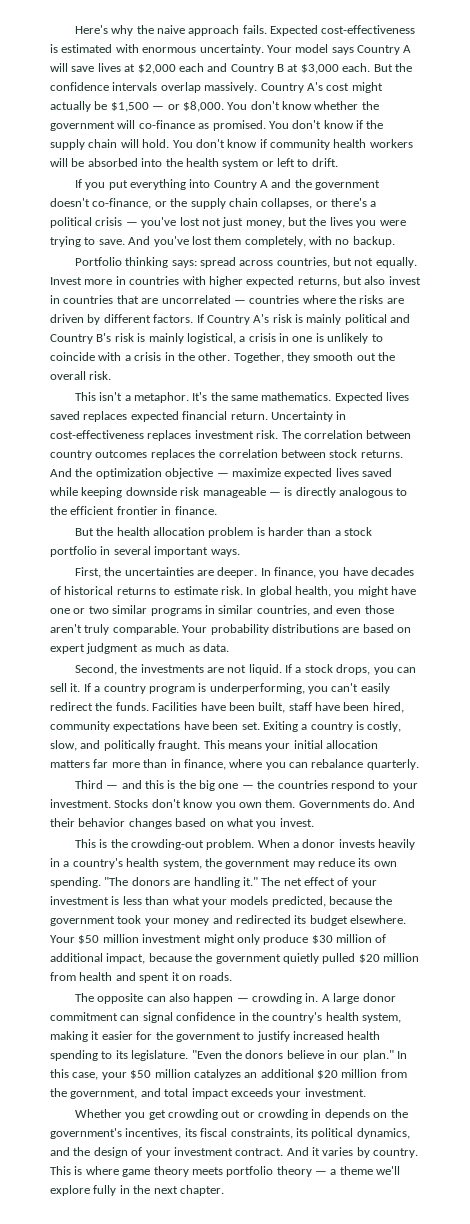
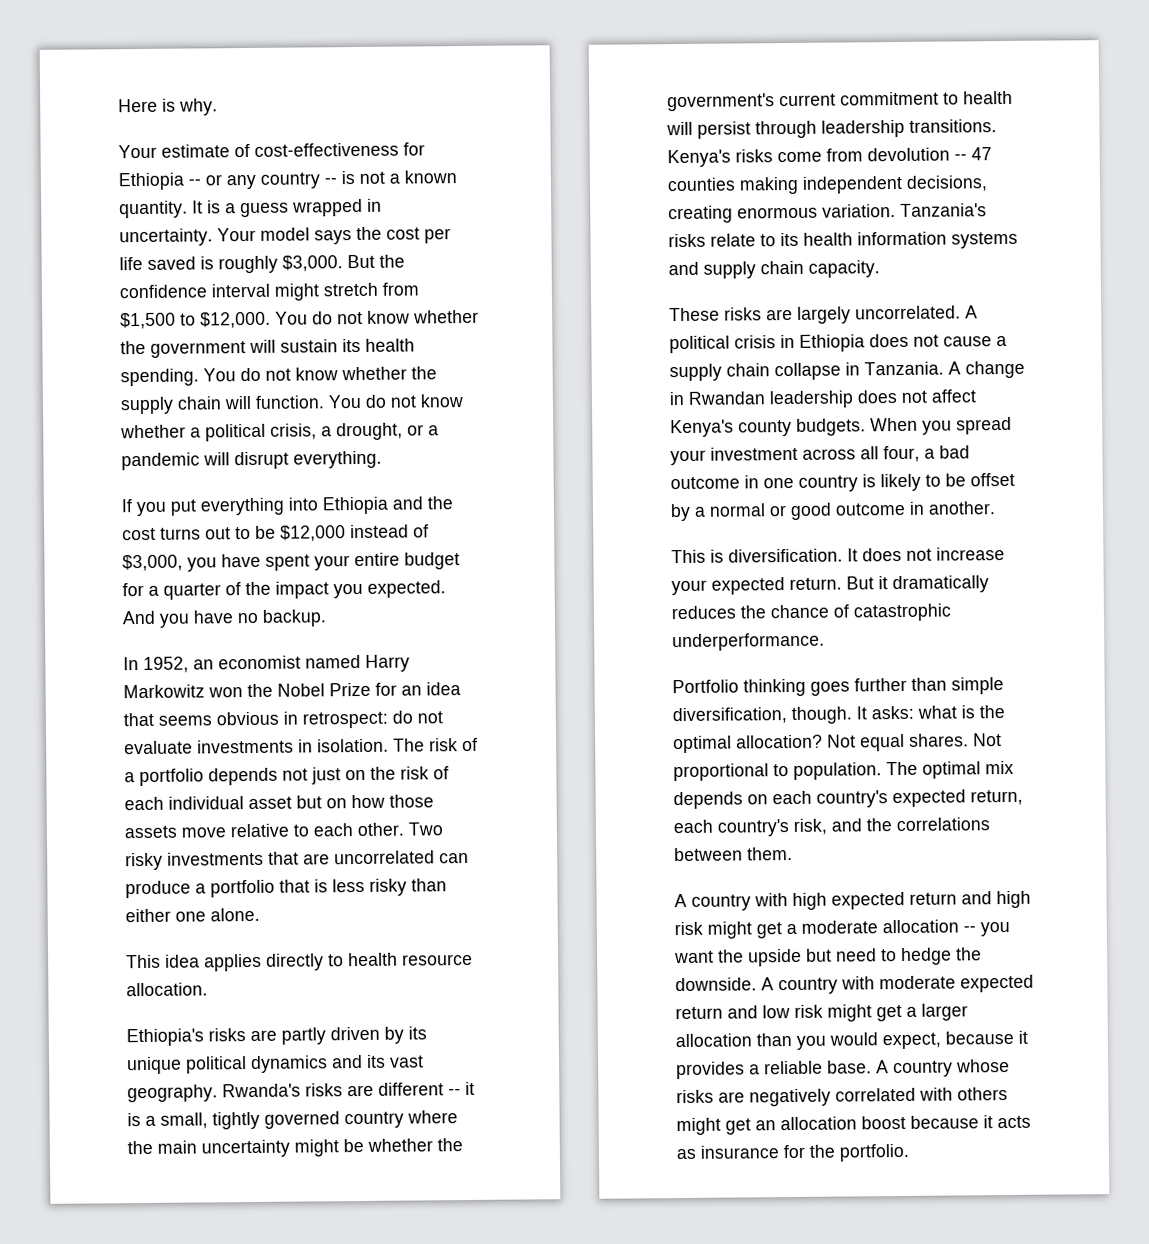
[74,25,416,36] [50,44,412,55] [50,63,412,74] [50,82,383,93] [50,101,280,112] Here's why the naive approach fails. Expected cost-effectiveness is estimated with enormous uncertainty. Your model says Country A will save lives at $2,000 each and Country B at $3,000 each. But the confidence intervals overlap massively. Country A's cost might actually be $1,500 — or $8,000. You don't -> [118,98,218,116] [118,142,425,159] [118,170,457,191] [119,198,382,219] [119,226,451,247] [119,254,405,274] [119,282,419,301] [120,311,363,330] Here is why. // Your estimate of cost-effectiveness for Ethiopia -- or any country -- is not a known quantity. It is a guess wrapped in uncertainty. Your model says the cost per life saved is roughly $3,000. But the confidence interval might stretch from $1,500 to $12,000. You do not
[138,120,384,131] [50,139,413,150] [50,158,338,169] co-finance as promised. You don't know if the supply chain will hold. You don't know if community health workers will be absorbed into the health system or left to drift. -> [280,338,415,353] [120,366,437,387] [120,394,464,415] [120,422,439,442] [121,450,382,471] sustain its health spending. You do not know whether the supply chain will function. You do not know whether a political crisis, a drought, or a pandemic will disrupt everything.
[213,179,381,190] [50,198,377,209] [50,217,406,228] [50,236,395,247] [74,257,417,268] [50,276,421,287] [50,295,404,304] [50,314,411,325] [50,333,383,344] [50,352,396,363] [50,371,112,380] [74,392,410,403] [50,411,347,422] [50,430,412,441] [50,449,403,460] [50,468,392,479] [50,487,408,498] [50,506,217,515] [74,527,373,538] [50,546,240,557] [74,567,415,578] [50,586,417,597] [50,605,394,616] [50,624,411,635] [50,643,229,654] [74,664,416,675] [50,683,390,694] [50,702,404,713] [50,721,402,732] [50,740,378,751] [50,759,419,770] [74,780,418,791] [50,799,416,810] [50,818,314,829] [74,839,416,850] [50,858,397,869] [50,877,377,888] [50,896,393,907] [50,915,406,926] [50,934,387,945] [50,953,419,964] [50,972,233,983] [74,993,396,1004] [50,1012,401,1023] [50,1031,381,1042] [50,1050,408,1061] [50,1069,407,1080] [50,1088,366,1099] [74,1109,408,1120] [50,1128,410,1139] [50,1147,419,1158] [50,1166,401,1177] [50,1185,224,1196] Country A and the government doesn't co-finance, or the supply chain collapses, or there's a political crisis — you've lost not just money, but the lives you were trying to save. And you've lost them completely, with no backup. // Portfolio thinking says: spread across countries, but not equally. Invest more in countries with higher expected returns, but also invest in countries that are uncorrelated — countries where the risks are driven by different factors. If Country A's risk is mainly political and Country B's risk is mainly logistical, a crisis in one is unlikely to coincide with a crisis in the other. Together, they smooth out the overall risk. // This isn't a metaphor. It's the same mathematics. Expected lives saved replaces expected financial return. Uncertainty in cost-effectiveness replaces investment risk. The correlation between country outcomes replaces the correlation between stock returns. And the optimization objective — maximize expected lives saved while keeping downside risk manageable — is directly analogous to the efficient frontier in finance. // But the health allocation problem is harder than a stock portfolio in several important ways. // First, the uncertainties are deeper. In finance, you have decades of historical returns to estimate risk. In global health, you might have one or two similar programs in similar countries, and even those aren't truly comparable. Your probability distributions are based on expert judgment as much as data. // Second, the investments are not liquid. If a stock drops, you can sell it. If a country program is underperforming, you can't easily redirect the funds. Facilities have been built, staff have been hired, community expectations have been set. Exiting a country is costly, slow, and politically fraught. This means your initial allocation matters far more than in finance, where you can rebalance quarterly. // Third — and this is the big one — the countries respond to your investment. Stocks don't know you own them. Governments do. And their behavior changes based on what you invest. // This is the crowding-out problem. When a donor invests heavily in a country's health system, the government may reduce its own spending. "The donors are handling it." The net effect of your investment is less than what your models predicted, because the government took your money and redirected its budget elsewhere. Your $50 million investment might only produce $30 million of additional impact, because the government quietly pulled $20 million from health and spent it on roads. // The opposite can also happen — crowding in. A large donor commitment can signal confidence in the country's health system, making it easier for the government to justify increased health spending to its legislature. "Even the donors believe in our plan." In this case, your $50 million catalyzes an additional $20 million from the government, and total impact exceeds your investment. // Whether you get crowding out or crowding in depends on the government's incentives, its fiscal constraints, its political dynamics, and the design of your investment contract. And it varies by country. This is where game theory meets portfolio theory — a theme we'll explore fully in the next chapter. -> [322,496,453,515] [122,524,429,542] [122,552,460,572] [122,580,446,600] [122,609,327,628] [123,654,410,673] [123,682,461,699] [123,710,443,729] [124,737,478,755] [124,766,449,787] [124,794,434,811] [124,822,443,839] [125,850,469,871] [125,878,447,899] [125,907,260,923] [126,952,473,972] [126,982,208,997] [126,1026,427,1047] [127,1054,424,1075] [127,1081,475,1103] [127,1110,458,1130] [127,1138,463,1158] [667,90,1013,112] [666,119,997,139] [667,147,992,168] [667,175,988,195] [668,203,987,224] [668,231,1018,249] [668,260,880,279] [669,305,978,324] [669,333,1007,354] [669,360,1025,382] [669,389,976,409] [670,416,1012,438] [670,445,970,466] [670,472,1015,492] [670,501,996,522] [671,547,1005,564] [671,575,989,596] [671,603,952,622] [672,632,825,652] [672,677,1004,697] [672,705,1005,725] [673,733,1002,754] [673,760,1014,782] [673,789,1023,810] [673,817,990,837] [674,846,793,862] [674,890,1031,911] [674,919,1010,939] [674,947,982,967] [675,974,1034,995] [675,1003,968,1022] [675,1030,1028,1050] [676,1058,1010,1080] [676,1087,1008,1107] [676,1115,1031,1136] [676,1143,909,1162] Ethiopia and the cost turns out to be $12,000 instead of $3,000, you have spent your entire budget for a quarter of the impact you expected. And you have no backup. // In 1952, an economist named Harry Markowitz won the Nobel Prize for an idea that seems obvious in retrospect: do not evaluate investments in isolation. The risk of a portfolio depends not just on the risk of each individual asset but on how those assets move relative to each other. Two risky investments that are uncorrelated can produce a portfolio that is less risky than either one alone. // This idea applies directly to health resource allocation. // Ethiopia's risks are partly driven by its unique political dynamics and its vast geography. Rwanda's risks are different -- it is a small, tightly governed country where the main uncertainty might be whether the government's current commitment to health will persist through leadership transitions. Kenya's risks come from devolution -- 47 counties making independent decisions, creating enormous variation. Tanzania's risks relate to its health information systems and supply chain capacity. // These risks are largely uncorrelated. A political crisis in Ethiopia does not cause a supply chain collapse in Tanzania. A change in Rwandan leadership does not affect Kenya's county budgets. When you spread your investment across all four, a bad outcome in one country is likely to be offset by a normal or good outcome in another. // This is diversification. It does not increase your expected return. But it dramatically reduces the chance of catastrophic underperformance. // Portfolio thinking goes further than simple diversification, though. It asks: what is the optimal allocation? Not equal shares. Not proportional to population. The optimal mix depends on each country's expected return, each country's risk, and the correlations between them. // A country with high expected return and high risk might get a moderate allocation -- you want the upside but need to hedge the downside. A country with moderate expected return and low risk might get a larger allocation than you would expect, because it provides a reliable base. A country whose risks are negatively correlated with others might get an allocation boost because it acts as insurance for the portfolio.

